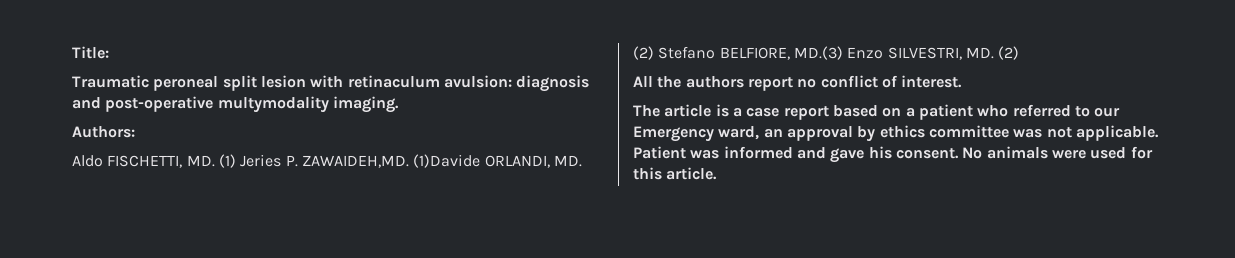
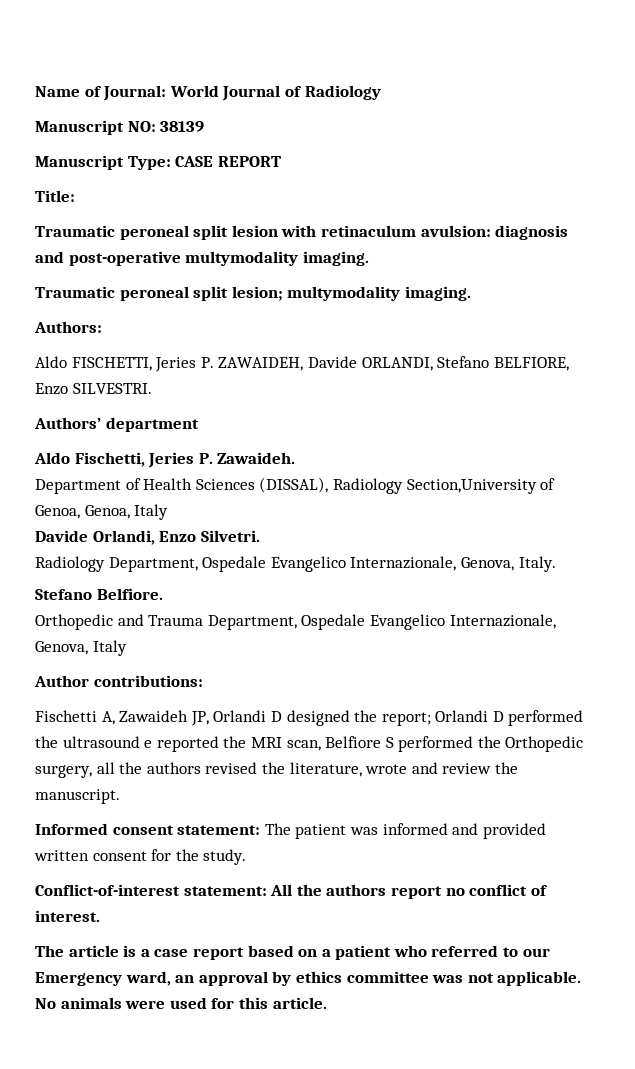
(72, 52) none -> [35,85,381,101] [35,120,205,135] [35,155,281,170] Name of Journal: World Journal of Radiology // Manuscript NO: 38139 // Manuscript Type: CASE REPORT //
[72,126,135,138] [72,154,582,168] [633,46,1020,60] Authors: // Aldo FISCHETTI, MD. (1) Jeries P. ZAWAIDEH,MD. (1)Davide ORLANDI, MD. (2) Stefano BELFIORE, MD.(3) Enzo SILVESTRI, MD. (2) // -> [35,286,471,301] [34,321,102,333] [35,356,569,372] [35,383,152,395] [34,417,199,432] [34,452,296,468] [35,477,556,494] [35,504,169,520] [35,530,260,545] [35,556,556,572] [35,588,163,600] [35,614,556,630] [35,640,127,656] [34,675,203,687] [35,710,584,726] [35,736,584,752] [35,762,518,778] [35,789,120,804] [35,823,546,839] [34,849,247,865] [35,884,267,896] Traumatic peroneal split lesion; multymodality imaging. // Authors: // Aldo FISCHETTI, Jeries P. ZAWAIDEH, Davide ORLANDI, Stefano BELFIORE, Enzo SILVESTRI. // Authors’ department // Aldo Fischetti, Jeries P. Zawaideh. // Department of Health Sciences (DISSAL), Radiology Section,University of Genoa, Genoa, Italy // Davide Orlandi, Enzo Silvetri. // Radiology Department, Ospedale Evangelico Internazionale, Genova, Italy. // Stefano Belfiore. // Orthopedic and Trauma Department, Ospedale Evangelico Internazionale, Genova, Italy // Author contributions: // Fischetti A, Zawaideh JP, Orlandi D designed the report; Orlandi D performed the ultrasound e reported the MRI scan, Belfiore S performed the Orthopedic surgery, all the authors revised the literature, wrote and review the manuscript. // Informed consent statement: The patient was informed and provided written consent for the study. // Conflict-of-interest statement:
[633,146,959,163] Patient was informed and gave his consent. -> (582, 978) none

